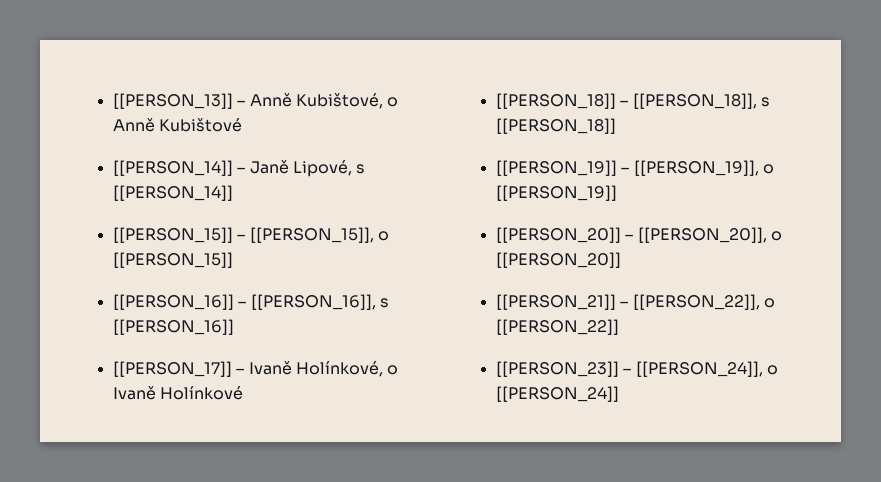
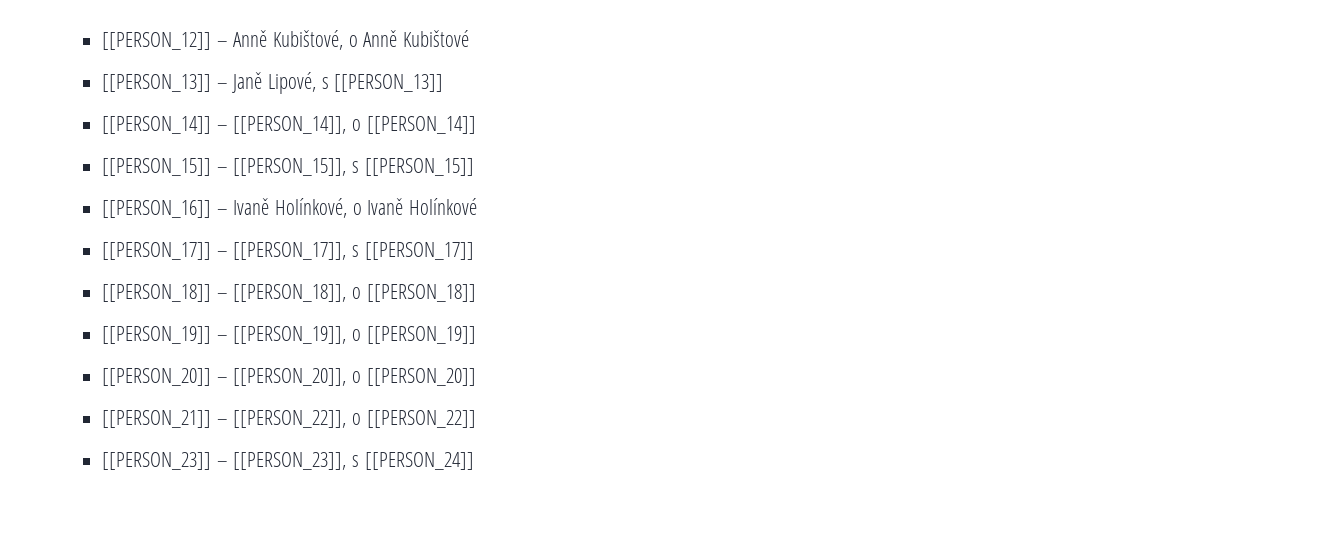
[112,93,233,109] [[PERSON_13]] -> [102,32,212,50] [[PERSON_12]]
[112,160,233,176] [[PERSON_14]] -> [102,74,212,92] [[PERSON_13]]
(366, 169) none -> [334,74,444,92] [102,116,362,134] [[PERSON_13]] // [[PERSON_14]] – [[PERSON_14]], o
[377,231,389,241] o -> [352,161,360,173] s
[250,294,389,310] [112,319,234,335] [112,361,245,377] [[PERSON_16]], s [[PERSON_16]] // [[PERSON_17]] – -> (228, 212) none
(244, 393) none -> [102,242,474,260] // [[PERSON_17]] – [[PERSON_17]], s [[PERSON_17]]
[760,97,770,107] s -> [352,287,362,299] o
[635,361,778,377] [[PERSON_24]], o -> [233,452,360,470] [[PERSON_23]], s

